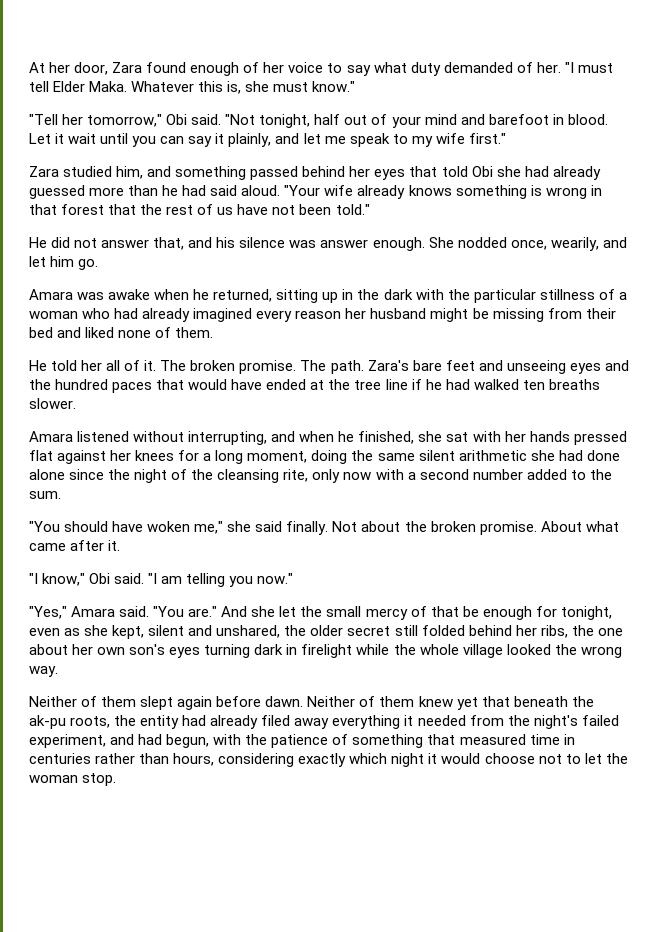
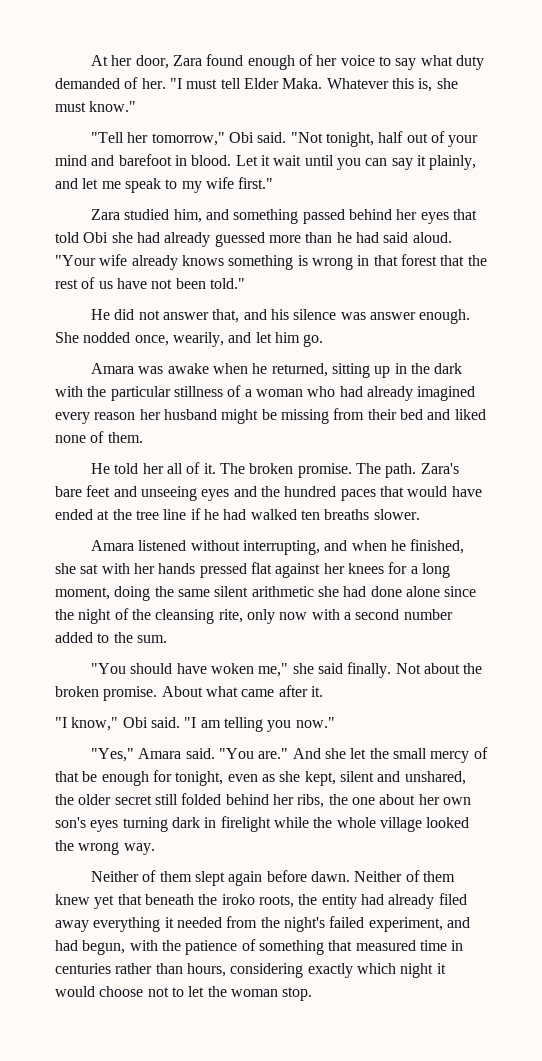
[29,715,66,729] ak-pu -> [221,894,255,905] iroko

